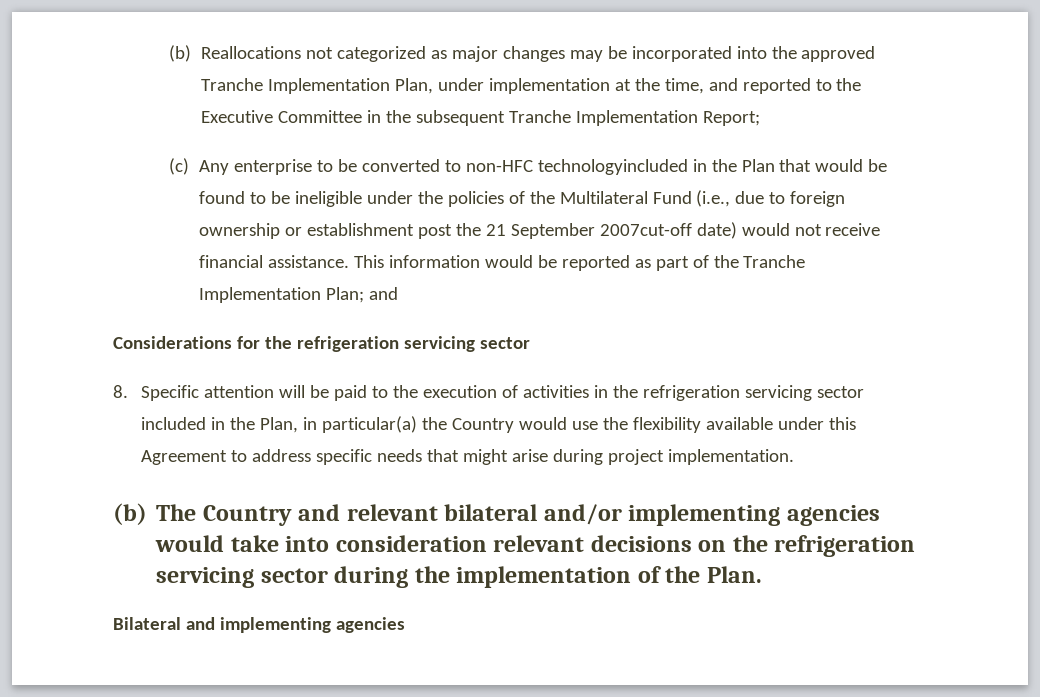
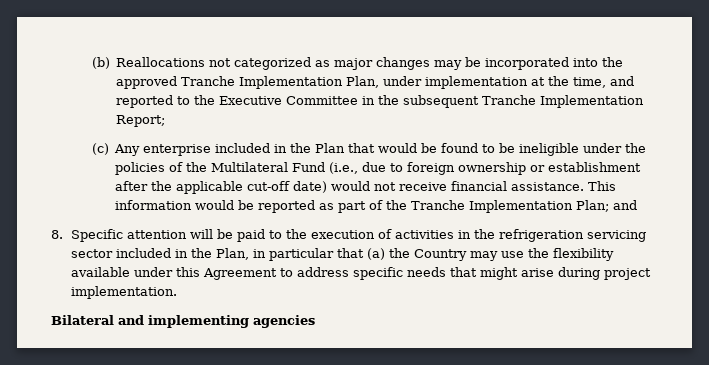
[316,159,688,175] to be converted to non-HFC technologyincluded -> [215,143,271,153] included
[417,223,692,239] post the 21 September 2007cut-off -> [115,181,291,194] after the applicable cut-off
[113,336,530,352] // Considerations for the refrigeration servicing sector -> (638, 205) none
[322,416,418,433] particular(a) -> [269,248,386,261] particular that (a)
[519,417,568,430] would -> [470,251,499,261] may
[113,503,880,526] [155,535,916,557] [156,566,762,588] // (b) The Country and relevant bilateral and/or implementing agencies would take into consideration relevant decisions on the refrigeration servicing sector during the implementation of the Plan. -> (178, 292) none

